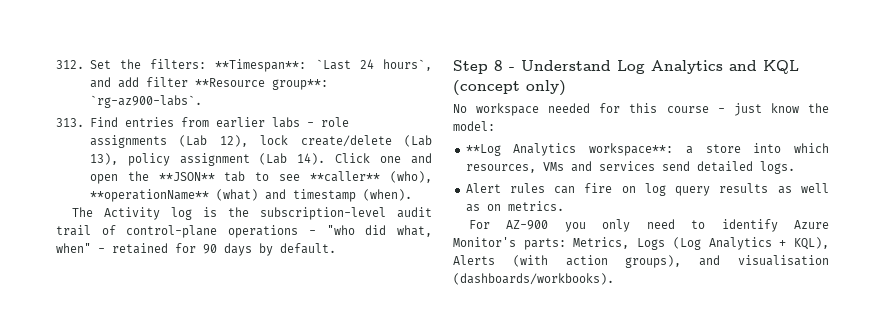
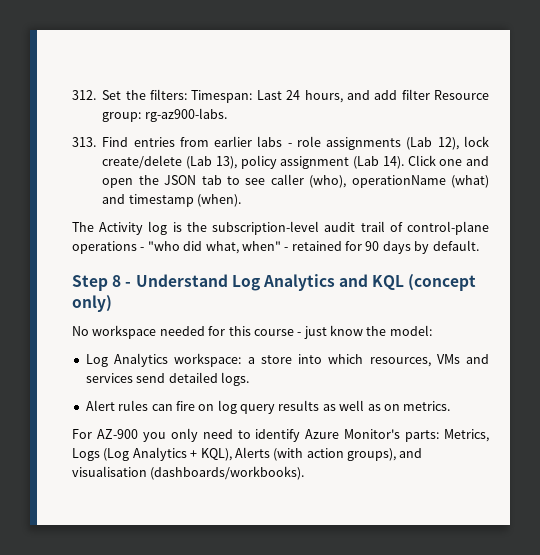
[215,59,432,72] [89,77,328,90] [89,95,202,108] **Timespan**: `Last 24 hours`, and add filter **Resource group**: `rg-az900-labs`. -> [191,89,489,103] [102,108,227,122] Timespan: Last 24 hours, and add filter Resource group: rg-az900-labs.
[158,172,215,181] **JSON** -> [164,175,197,185] JSON
[310,171,432,183] [89,189,209,202] **caller** (who), **operationName** -> [270,174,446,188] caller (who), operationName
[465,143,674,156] **Log Analytics workspace**: -> [85,353,242,367] Log Analytics workspace:

